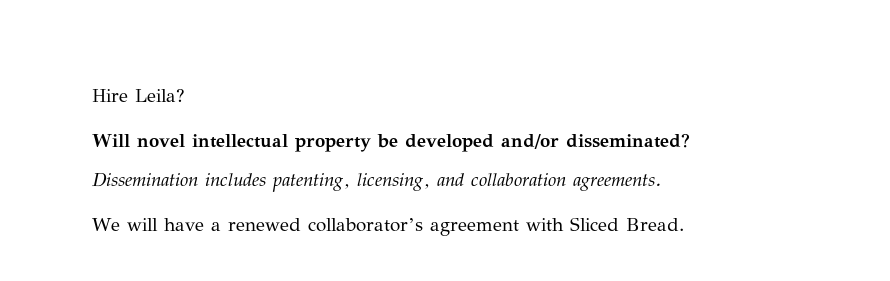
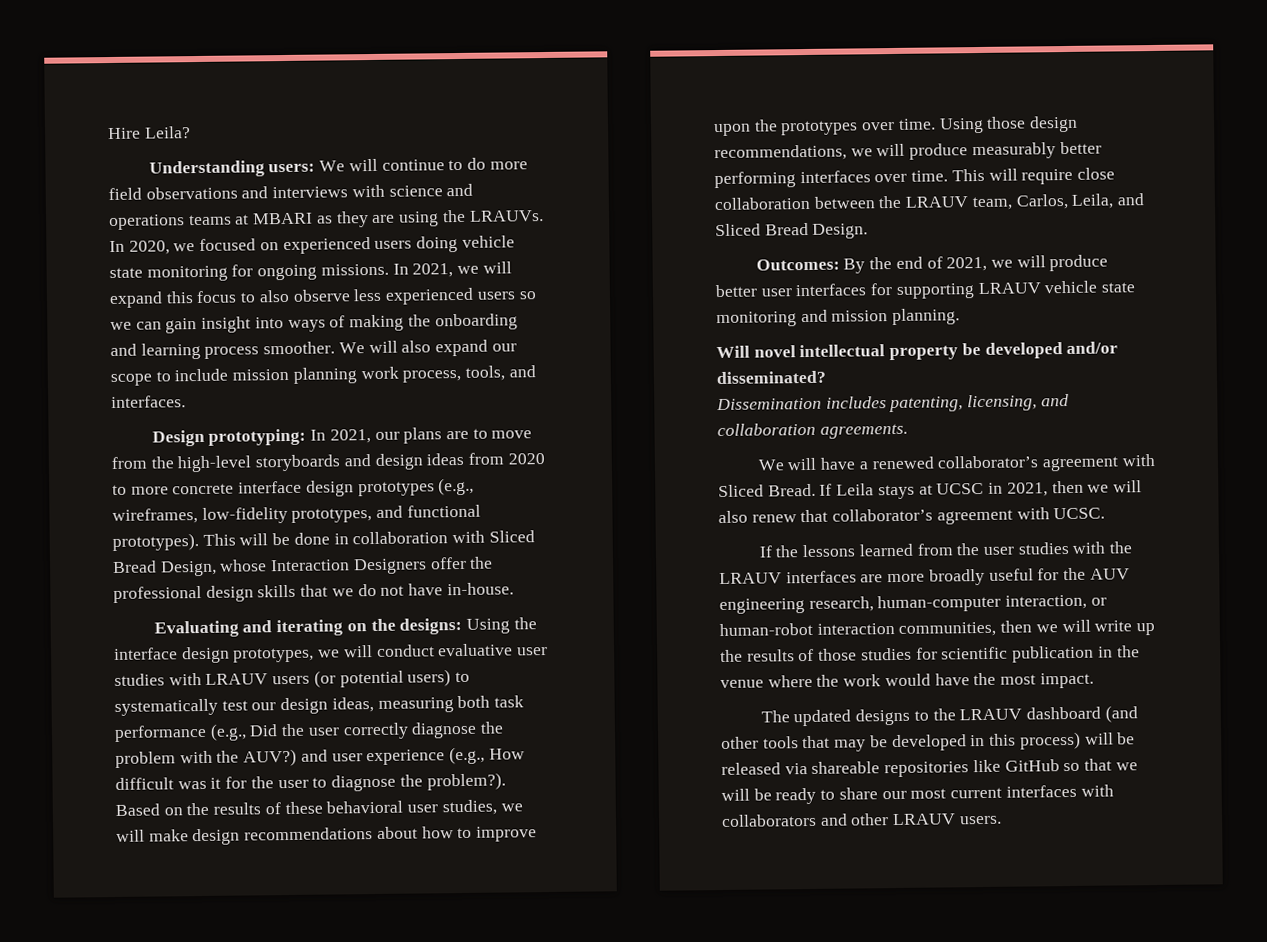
(185, 95) none -> [148,157,528,178] [108,183,474,201] [109,209,544,231] [109,235,515,255] [109,261,512,282] [109,287,537,309] [110,313,518,334] [110,339,517,360] [110,365,536,387] [111,395,186,409] [151,427,533,447] [111,452,545,473] [112,477,475,497] [112,504,481,525] [112,530,535,552] [113,556,494,577] [113,582,514,603] [153,617,537,638] [114,643,549,664] [114,669,471,688] [114,695,525,716] [114,721,505,742] [115,746,525,768] [115,772,506,792] [115,799,523,816] [116,826,538,846] [714,115,1079,137] [714,141,1102,162] [714,167,1116,189] [714,193,1145,211] [715,222,869,239] [755,254,1109,274] [715,280,1136,299] [716,308,961,328] // Understanding users: We will continue to do more field observations and interviews with science and operations teams at MBARI as they are using the LRAUVs. In 2020, we focused on experienced users doing vehicle state monitoring for ongoing missions. In 2021, we will expand this focus to also observe less experienced users so we can gain insight into ways of making the onboarding and learning process smoother. We will also expand our scope to include mission planning work process, tools, and interfaces. // Design prototyping: In 2021, our plans are to move from the high-level storyboards and design ideas from 2020 to more concrete interface design prototypes (e.g., wireframes, low-fidelity prototypes, and functional prototypes). This will be done in collaboration with Sliced Bread Design, whose Interaction Designers offer the professional design skills that we do not have in-house. // Evaluating and iterating on the designs: Using the interface design prototypes, we will conduct evaluative user studies with LRAUV users (or potential users) to systematically test our design ideas, measuring both task performance (e.g., Did the user correctly diagnose the problem with the AUV?) and user experience (e.g., How difficult was it for the user to diagnose the problem?). Based on the results of these behavioral user studies, we will make design recommendations about how to improve upon the prototypes over time. Using those design recommendations, we will produce measurably better performing interfaces over time. This will require close collaboration between the LRAUV team, Carlos, Leila, and Sliced Bread Design. // Outcomes: By the end of 2021, we will produce better user interfaces for supporting LRAUV vehicle state monitoring and mission planning.
(684, 224) none -> [819,480,1142,500] [718,507,1106,525] [758,541,1133,558] [719,567,1130,586] [719,594,1107,615] [719,619,1156,637] [720,645,1140,663] [720,672,1094,689] [760,705,1138,727] [721,731,1136,752] [721,758,1138,778] [721,784,1114,805] [721,813,1002,828] If Leila stays at UCSC in 2021, then we will also renew that collaborator’s agreement with UCSC. // If the lessons learned from the user studies with the LRAUV interfaces are more broadly useful for the AUV engineering research, human-computer interaction, or human-robot interaction communities, then we will write up the results of those studies for scientific publication in the venue where the work would have the most impact. // The updated designs to the LRAUV dashboard (and other tools that may be developed in this process) will be released via shareable repositories like GitHub so that we will be ready to share our most current interfaces with collaborators and other LRAUV users.

